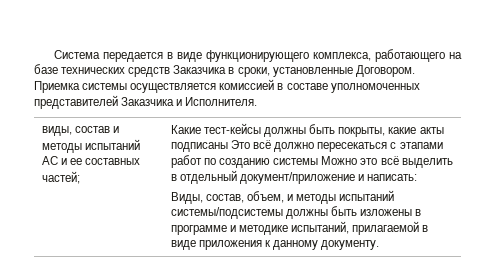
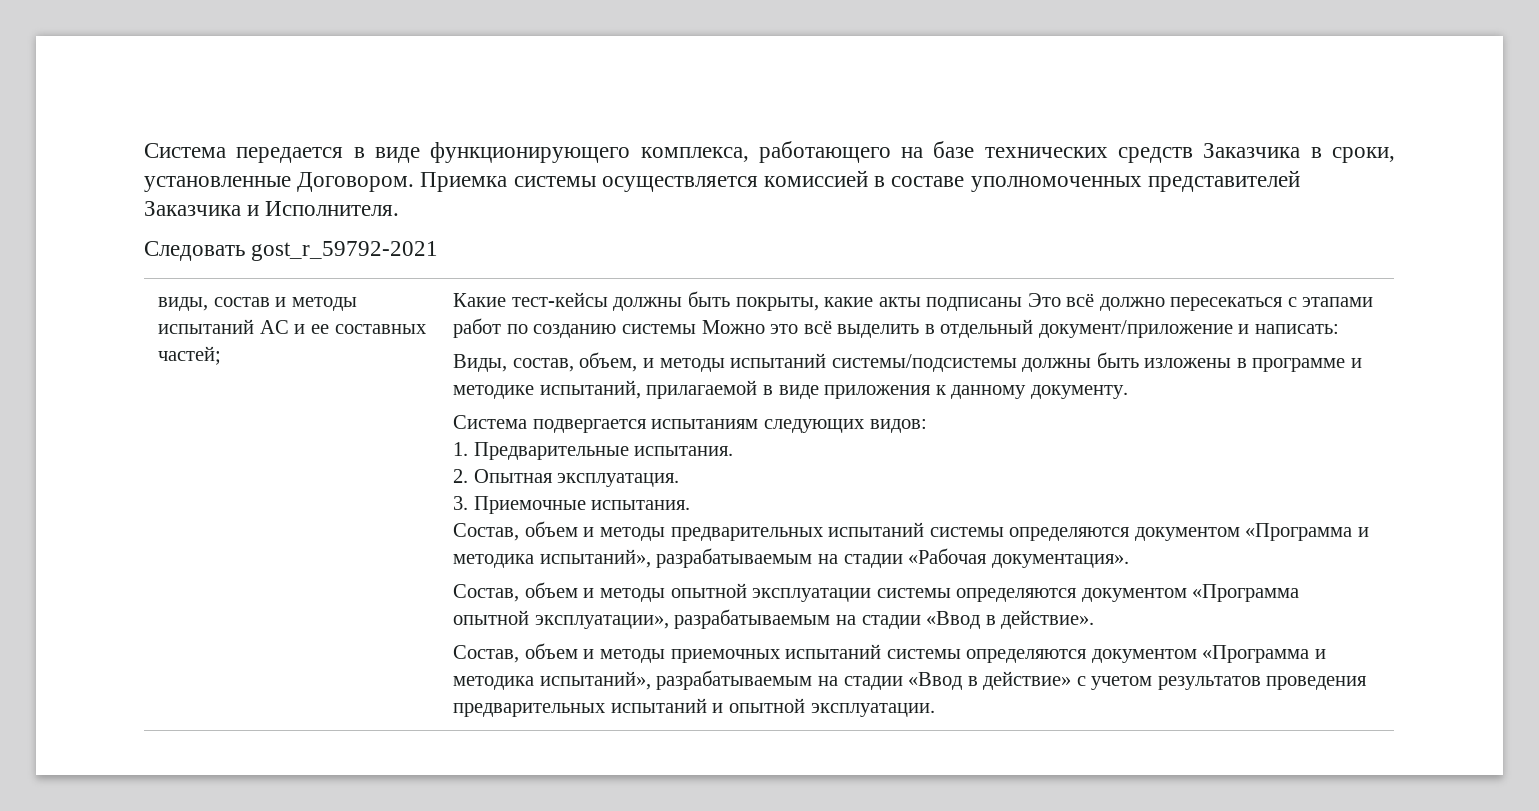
(258, 101) none -> [144,241,439,261] // Следовать gost_r_59792-2021
(380, 245) none -> [453,415,927,433] [453,442,734,460] [453,469,680,487] [453,496,691,514] [453,521,1369,541] [453,548,1129,568] [453,582,1300,602] [453,609,1095,629] [453,643,1326,663] [453,670,1368,690] [453,698,935,717] // Система подвергается испытаниям следующих видов: // 1. Предварительные испытания. // 2. Опытная эксплуатация. // 3. Приемочные испытания. // Состав, объем и методы предварительных испытаний системы определяются документом «Программа и методика испытаний», разрабатываемым на стадии «Рабочая документация». // Состав, объем и методы опытной эксплуатации системы определяются документом «Программа опытной эксплуатации», разрабатываемым на стадии «Ввод в действие». // Состав, объем и методы приемочных испытаний системы определяются документом «Программа и методика испытаний», разрабатываемым на стадии «Ввод в действие» с учетом результатов проведения предварительных испытаний и опытной эксплуатации.

